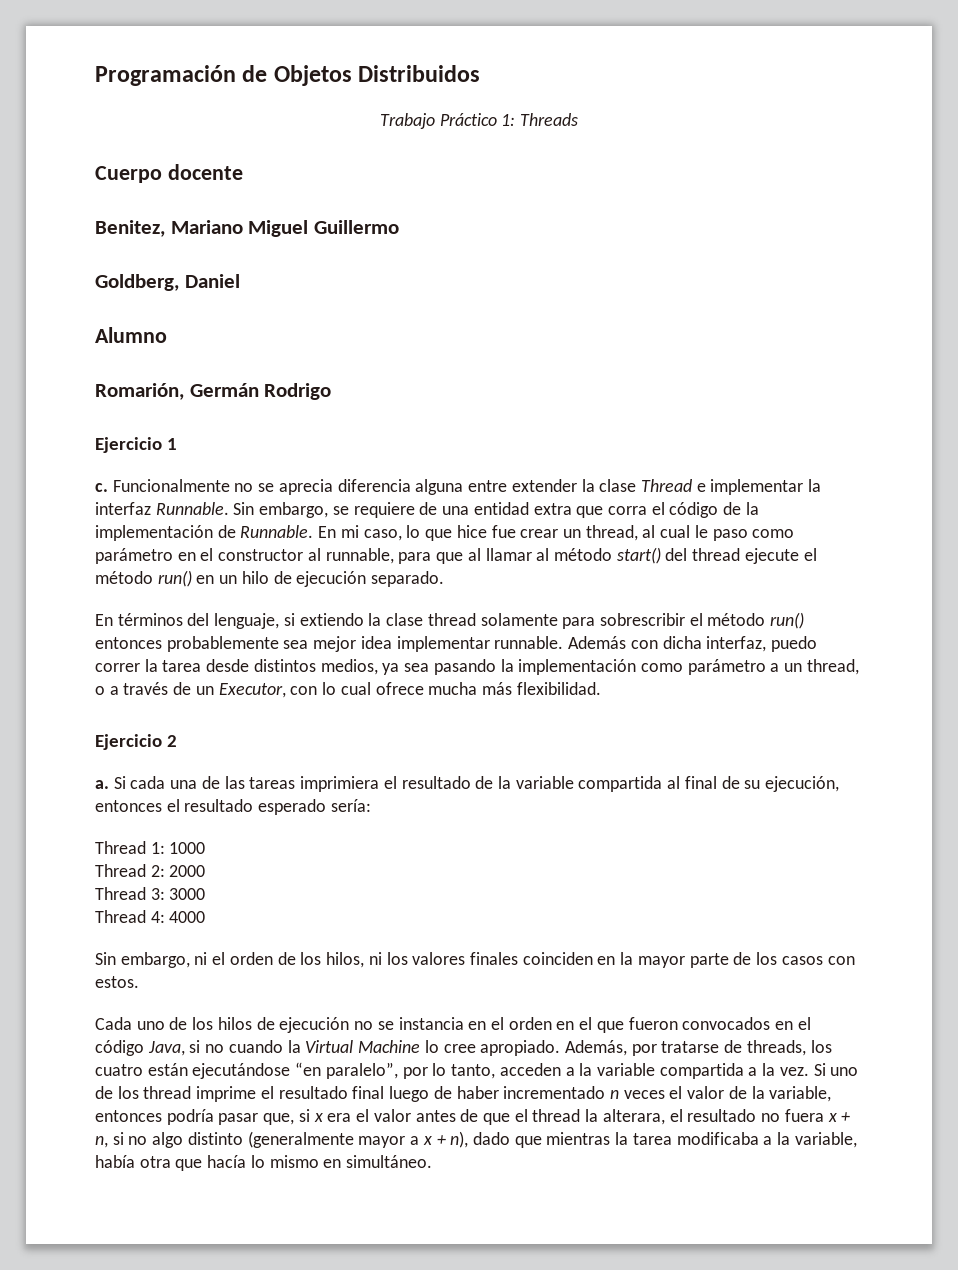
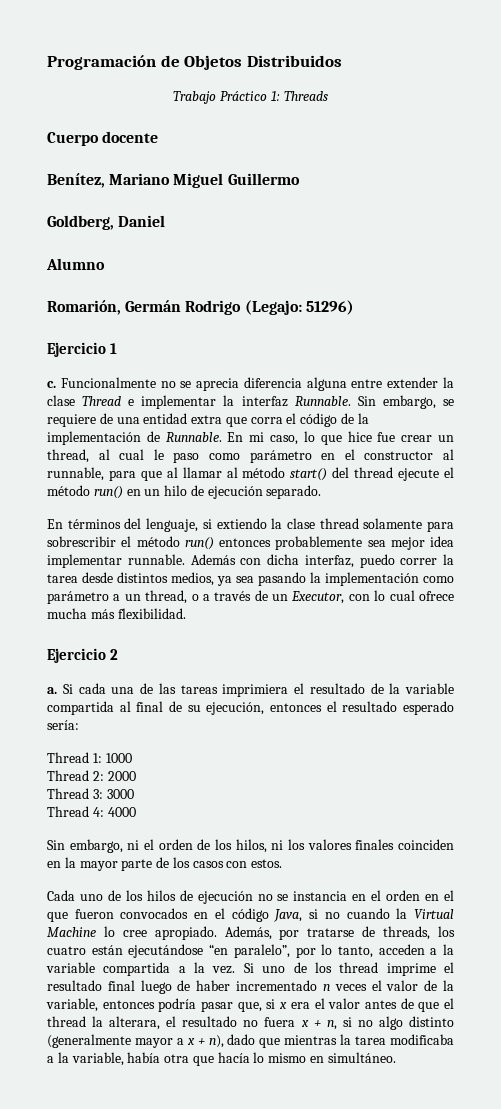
[95,220,165,237] Benitez, -> [47,173,105,188] Benítez,
(332, 391) none -> [244,300,354,315] (Legajo: 51296)

